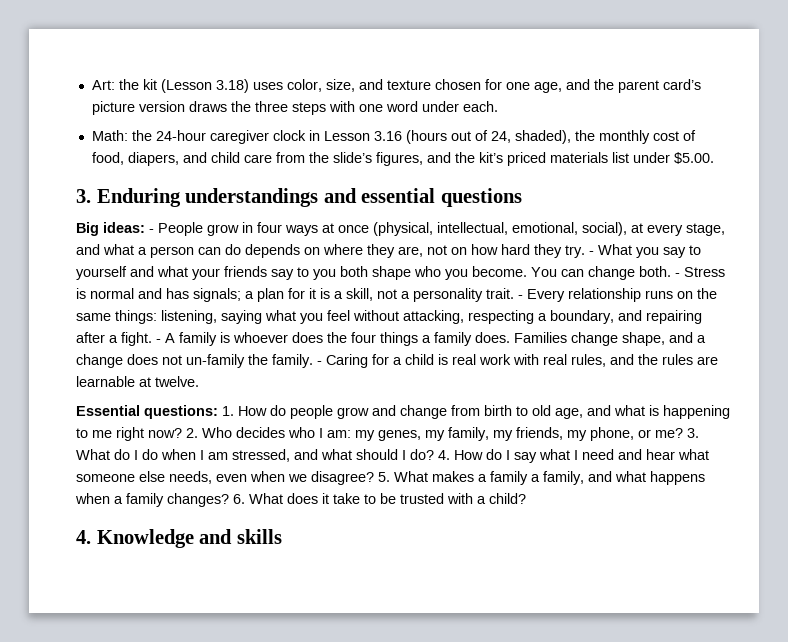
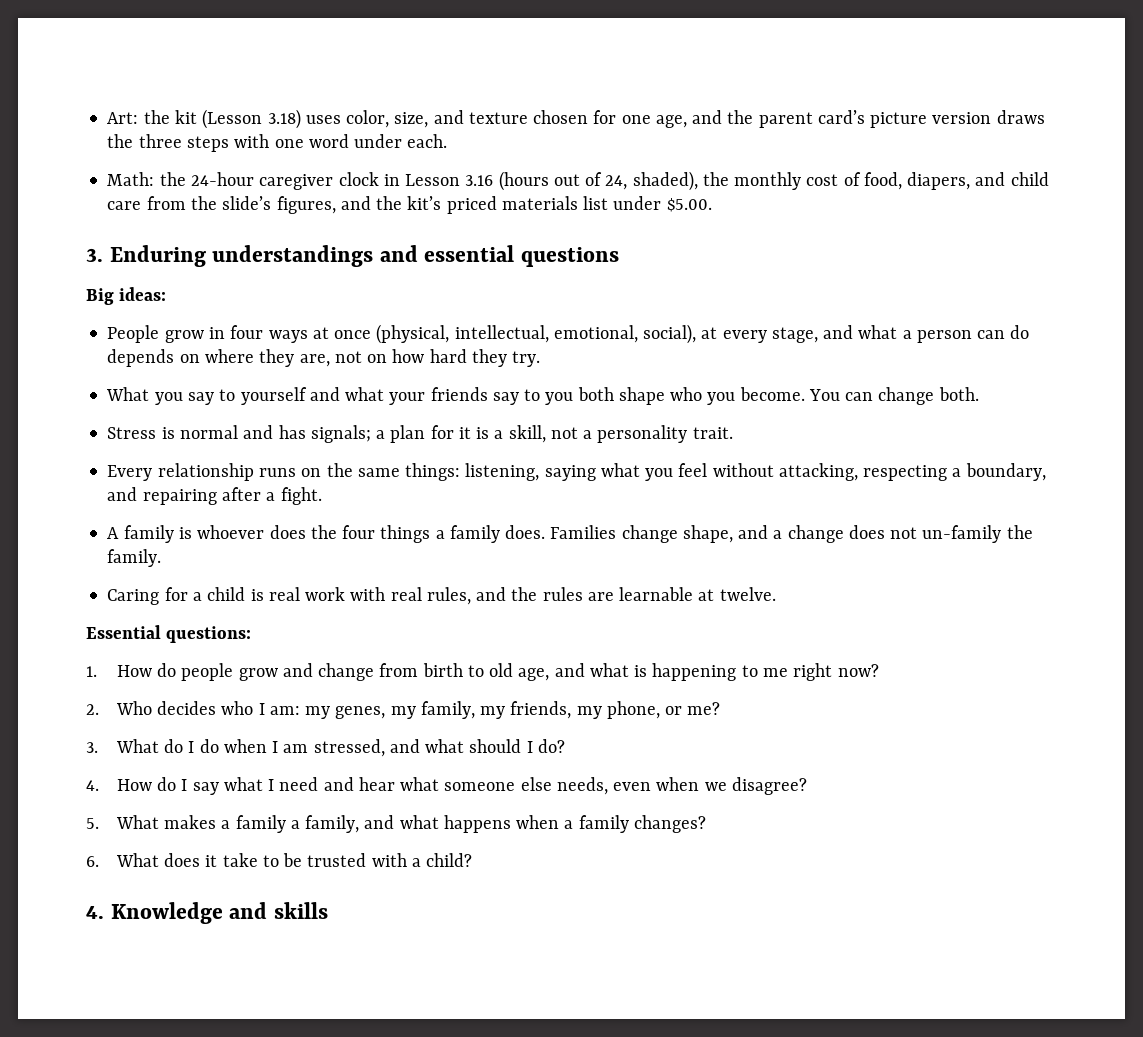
[149,229,154,233] - -> (167, 294) //
[589,251,594,255] - -> (541, 359) //
[675,273,680,277] - -> (979, 394) //
[518,295,523,299] - -> (733, 433) //
[156,339,161,343] - -> (322, 496) //
[317,361,322,365] - -> (162, 558) //
(218, 412) none -> (252, 634) //
(182, 433) none -> (879, 670) //
(683, 433) none -> (721, 708) //
(434, 454) none -> (565, 746) //
(374, 478) none -> (807, 786) //
(229, 500) none -> (706, 824) //

